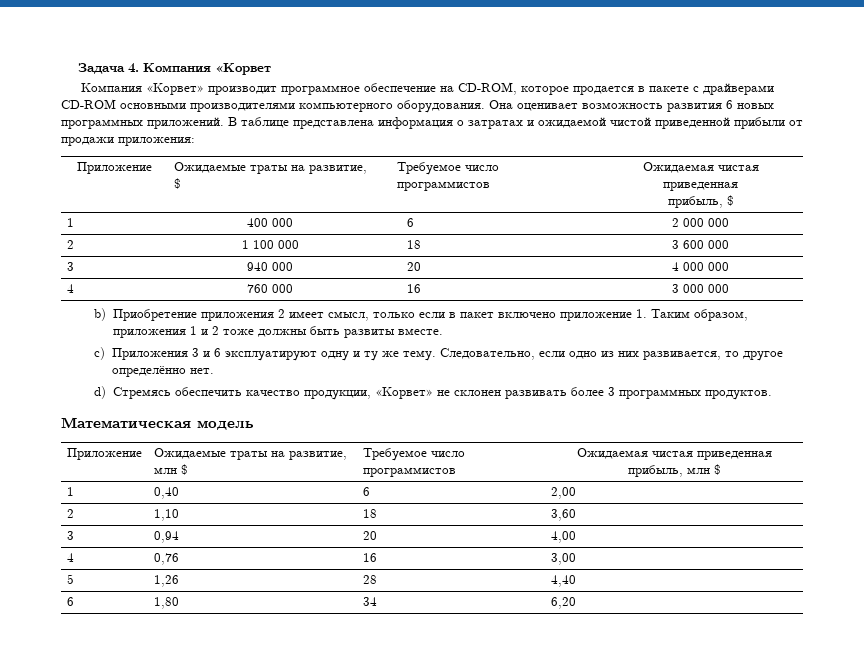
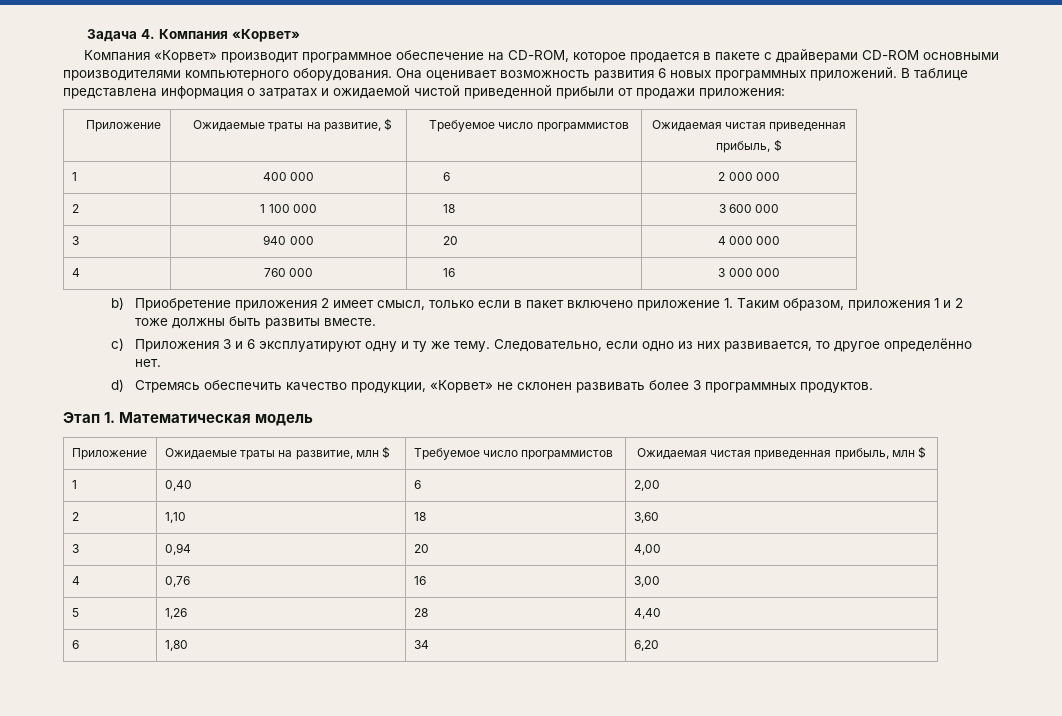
[214,63,271,75] «Корвет -> [231,29,300,42] «Корвет»
(772, 395) none -> [63,412,116,423] Этап 1.

